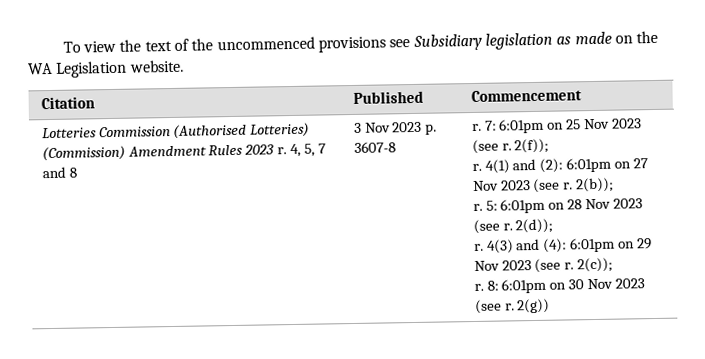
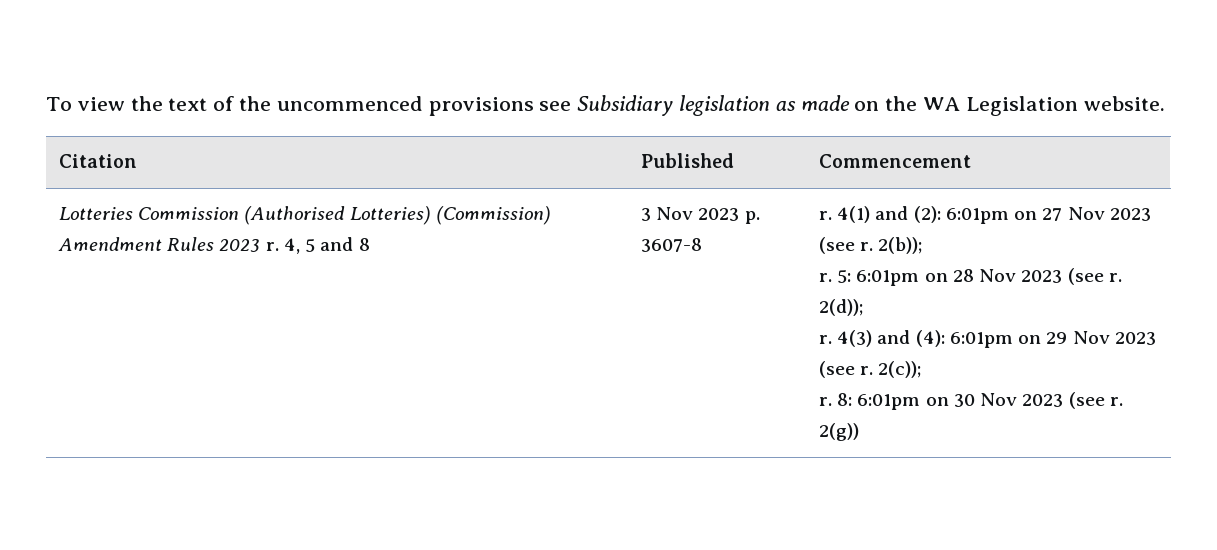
[304,143,327,157] 5, 7 -> [305,239,316,252] 5
[484,118,643,134] [471,138,550,155] [471,163,482,172] 7: 6:01pm on 25 Nov 2023 (see r. 2(f)); // r. -> (832, 215) none

